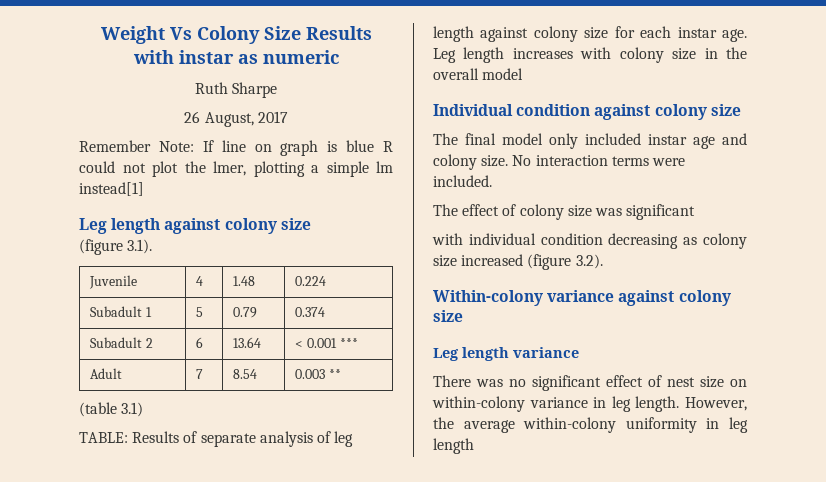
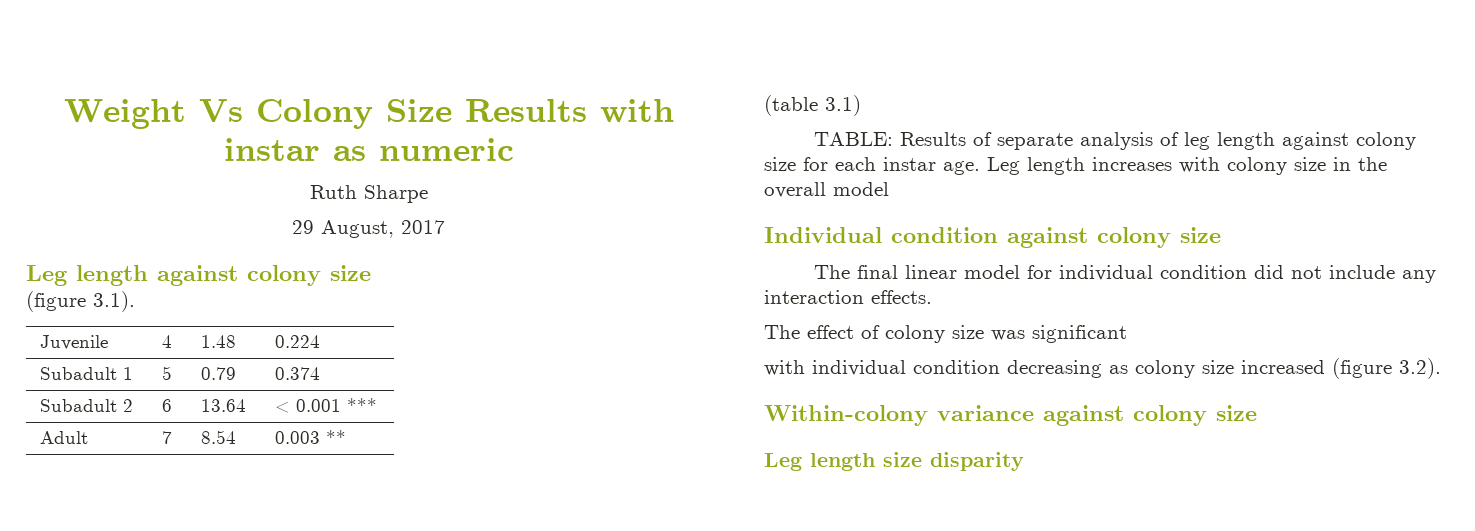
[184,111,201,123] 26 -> [292,220,314,234] 29
[79,140,393,156] [79,161,393,177] [79,182,144,196] // Remember Note: If line on graph is blue R could not plot the lmer, plotting a simple lm instead[1] -> (445, 227) none
[502,133,747,149] [433,154,685,170] [433,175,492,187] model only included instar age and colony size. No interaction terms were included. -> [904,265,1436,283] [764,290,932,304] linear model for individual condition did not include any interaction effects.
[513,347,579,358] [433,375,747,391] [432,396,747,412] [433,417,748,433] [433,438,474,454] variance // There was no significant effect of nest size on within-colony variance in leg length. However, the average within-colony uniformity in leg length -> [883,452,1024,471] size disparity

